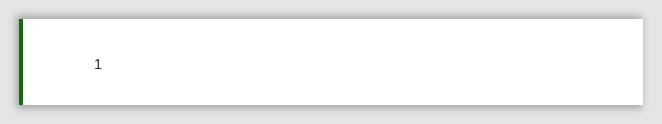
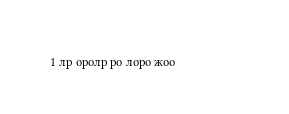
(102, 64) none -> [59,59,175,69] лр оролр ро лоро жоо

